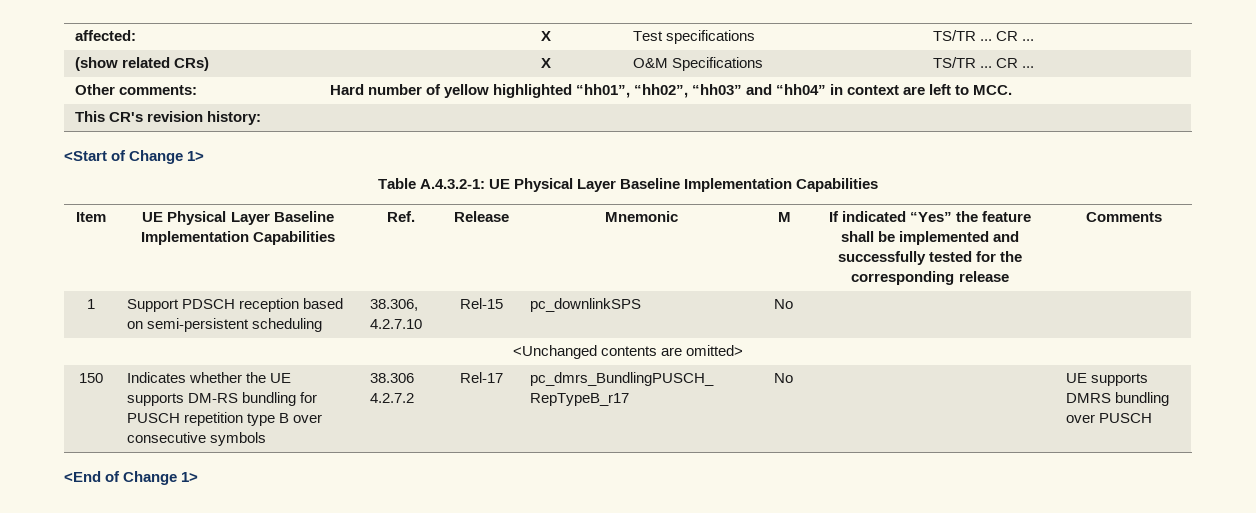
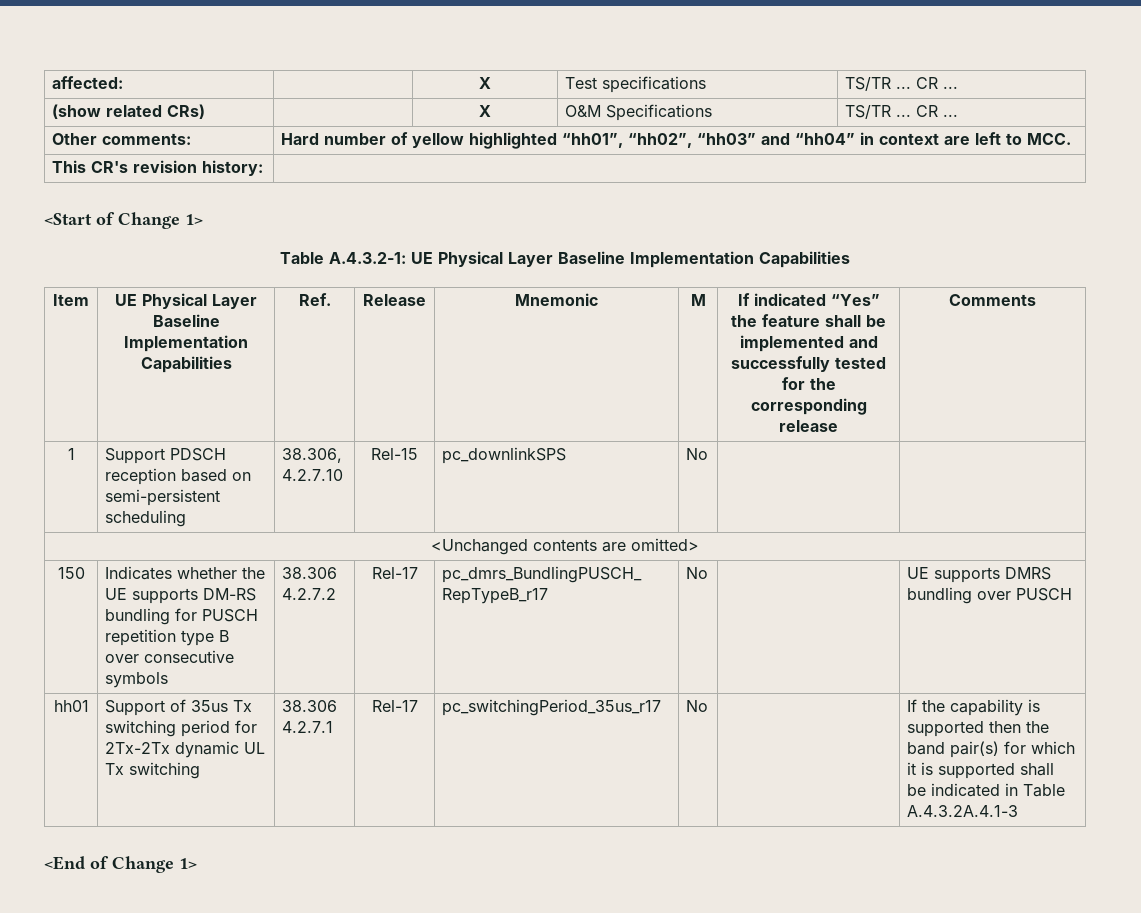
(1152, 418) none -> [53,700,89,712] [105,699,253,716] [105,720,258,737] [105,741,266,758] [105,762,201,779] [282,700,338,712] [282,721,334,733] [371,700,418,712] [442,699,662,716] [686,700,709,712] [907,699,1041,716] [907,721,1050,737] [907,741,1076,758] [907,762,1055,779] [907,783,1066,797] [907,805,1019,817] // hh01 | Support of 35us Tx switching period for 2Tx-2Tx dynamic UL Tx switching | 38.306 4.2.7.1 | Rel-17 | pc_switchingPeriod_35us_r17 | No | | If the capability is supported then the band pair(s) for which it is supported shall be indicated in Table A.4.3.2A.4.1-3

